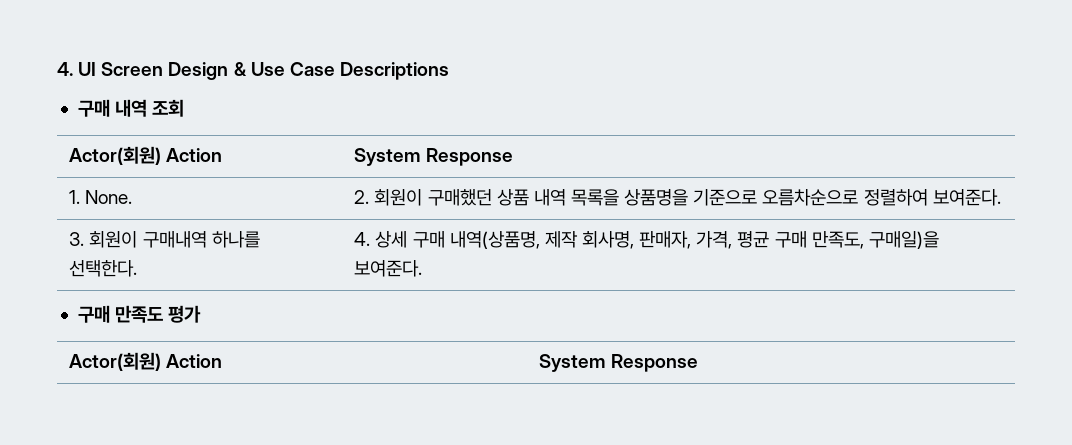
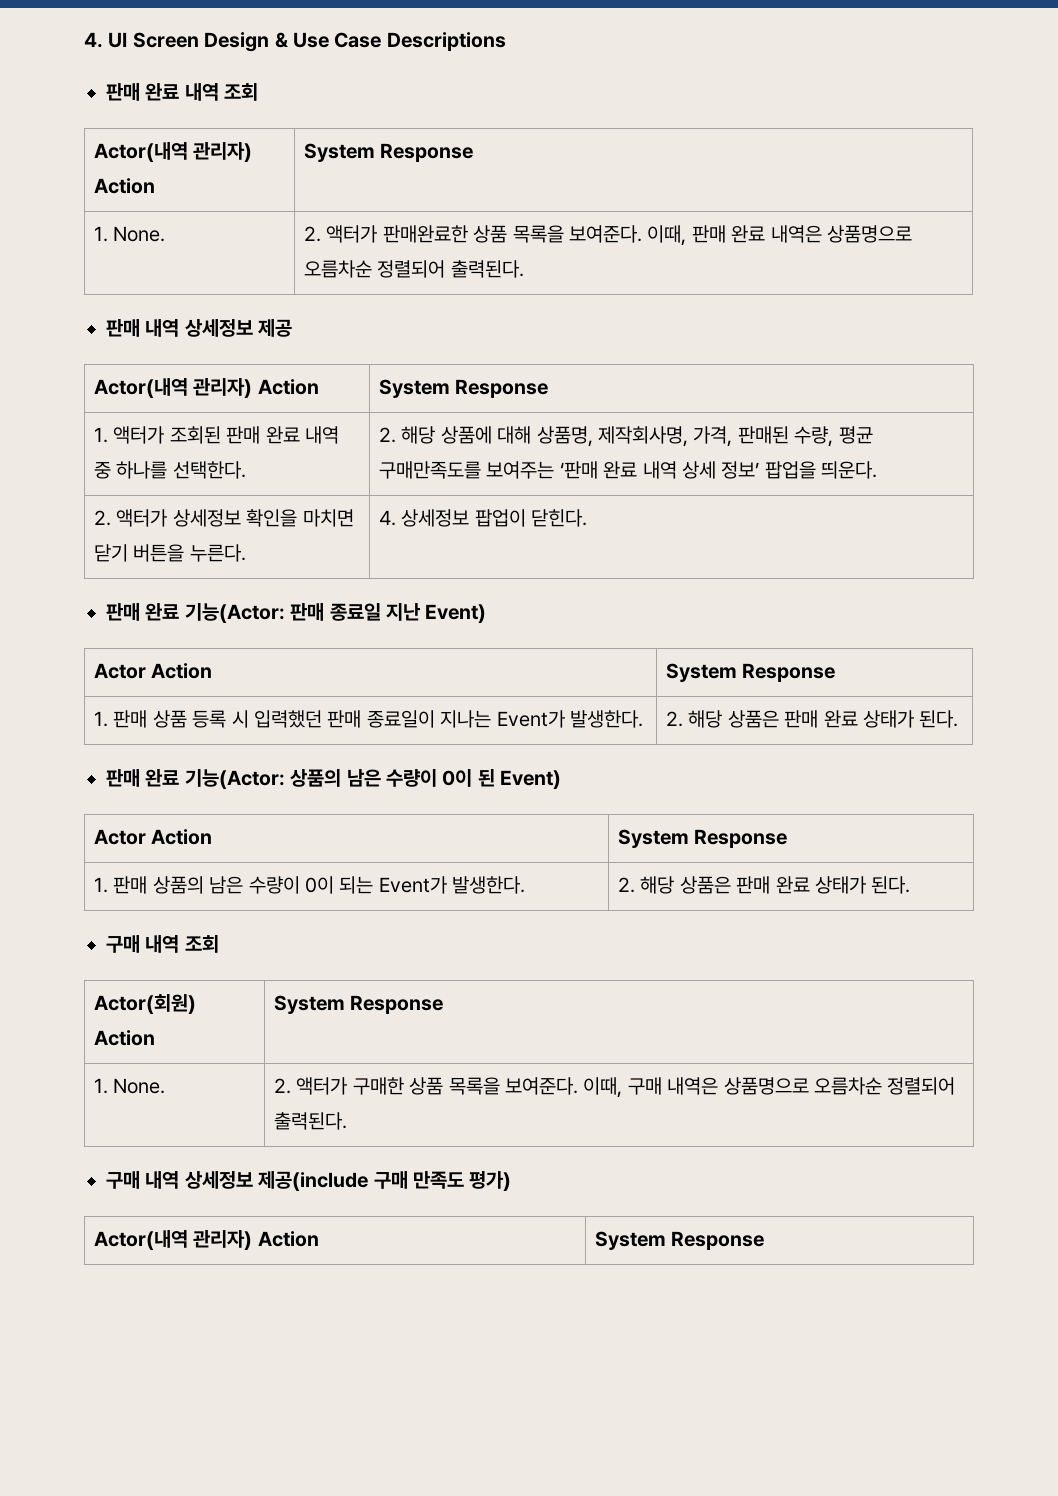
(449, 71) none -> [106,83,259,101] [93,142,253,162] [93,178,155,194] [303,143,474,162] [93,226,166,242] [303,225,912,246] [303,260,524,278] [106,319,293,337] [93,378,319,398] [378,379,549,398] [93,426,339,444] [93,461,246,479] [378,426,873,447] [378,461,878,479] [93,509,354,527] [93,544,246,562] [378,509,588,527] [106,603,487,623] [93,663,213,679] [665,663,836,682] [93,710,643,728] [665,710,959,728] [106,769,562,789] [93,829,213,845] [617,829,788,848] [93,876,526,894] [617,876,911,894] // 판매 완료 내역 조회 // Actor(내역 관리자) Action | System Response // 1. None. | 2. 액터가 판매완료한 상품 목록을 보여준다. 이때, 판매 완료 내역은 상품명으로 오름차순 정렬되어 출력된다. // 판매 내역 상세정보 제공 // Actor(내역 관리자) Action | System Response // 1. 액터가 조회된 판매 완료 내역 중 하나를 선택한다. | 2. 해당 상품에 대해 상품명, 제작회사명, 가격, 판매된 수량, 평균 구매만족도를 보여주는 ‘판매 완료 내역 상세 정보’ 팝업을 띄운다. // 2. 액터가 상세정보 확인을 마치면 닫기 버튼을 누른다. | 4. 상세정보 팝업이 닫힌다. // 판매 완료 기능(Actor: 판매 종료일 지난 Event) // Actor Action | System Response // 1. 판매 상품 등록 시 입력했던 판매 종료일이 지나는 Event가 발생한다. | 2. 해당 상품은 판매 완료 상태가 된다. // 판매 완료 기능(Actor: 상품의 남은 수량이 0이 된 Event) // Actor Action | System Response // 1. 판매 상품의 남은 수량이 0이 되는 Event가 발생한다. | 2. 해당 상품은 판매 완료 상태가 된다.
[374,189,1001,206] [69,231,260,248] [69,260,138,277] [354,231,939,249] [354,260,423,277] [77,305,202,323] [69,352,162,371] 회원이 구매했던 상품 내역 목록을 상품명을 기준으로 오름차순으로 정렬하여 보여준다. // 3. 회원이 구매내역 하나를 선택한다. | 4. 상세 구매 내역(상품명, 제작 회사명, 판매자, 가격, 평균 구매 만족도, 구매일)을 보여준다. // 구매 만족도 평가 // Actor(회원) -> [296,1077,956,1098] [273,1112,347,1130] [106,1171,512,1191] [93,1230,253,1250] 액터가 구매한 상품 목록을 보여준다. 이때, 구매 내역은 상품명으로 오름차순 정렬되어 출력된다. // 구매 내역 상세정보 제공(include 구매 만족도 평가) // Actor(내역 관리자)

